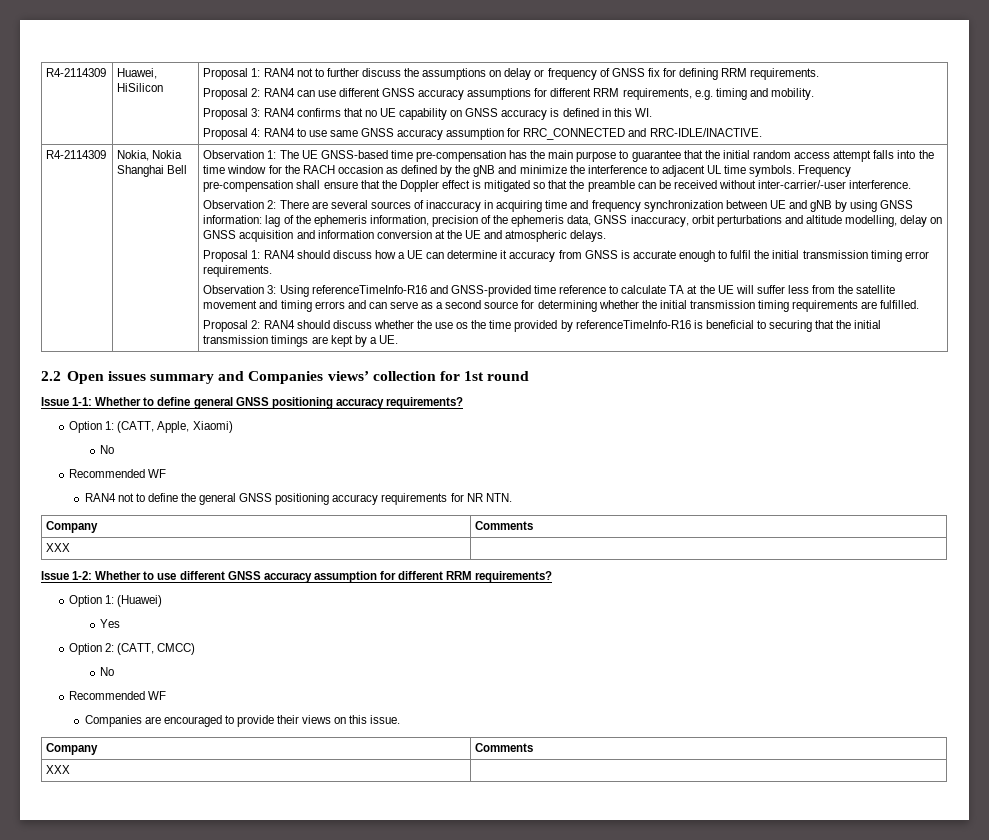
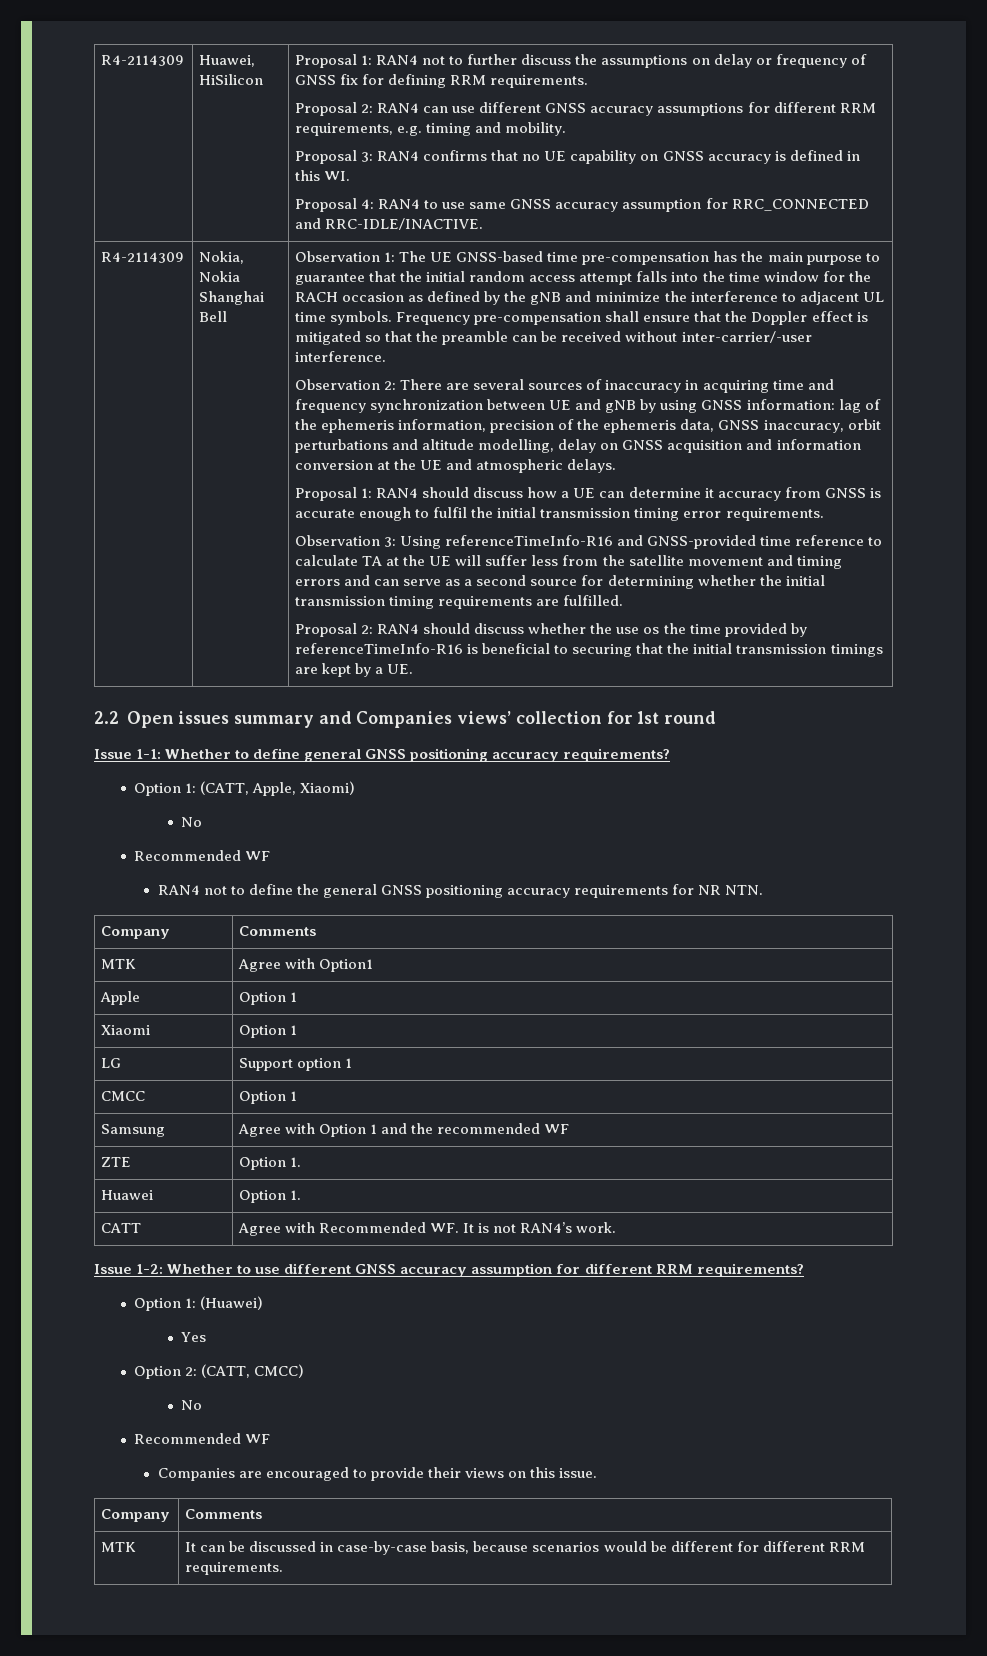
[46,543,71,552] XXX | -> [101,959,137,969] [238,958,374,972] [100,991,141,1005] [239,992,298,1005] [101,1025,151,1035] [239,1025,298,1038] [101,1058,122,1068] [239,1058,353,1071] [101,1091,146,1101] [239,1091,298,1104] [101,1124,166,1137] [238,1123,570,1137] [101,1157,132,1167] [239,1157,302,1170] [101,1190,154,1200] [239,1190,302,1203] [101,1223,142,1233] [238,1222,617,1236] MTK | Agree with Option1 // Apple | Option 1 // Xiaomi | Option 1 // LG | Support option 1 // CMCC | Option 1 // Samsung | Agree with Option 1 and the recommended WF // ZTE | Option 1. // Huawei | Option 1. // CATT | Agree with Recommended WF. It is not RAN4’s work.
[46,765,71,774] XXX | -> [101,1542,137,1552] [185,1541,865,1555] [185,1562,284,1575] MTK | It can be discussed in case-by-case basis, because scenarios would be different for different RRM requirements.

